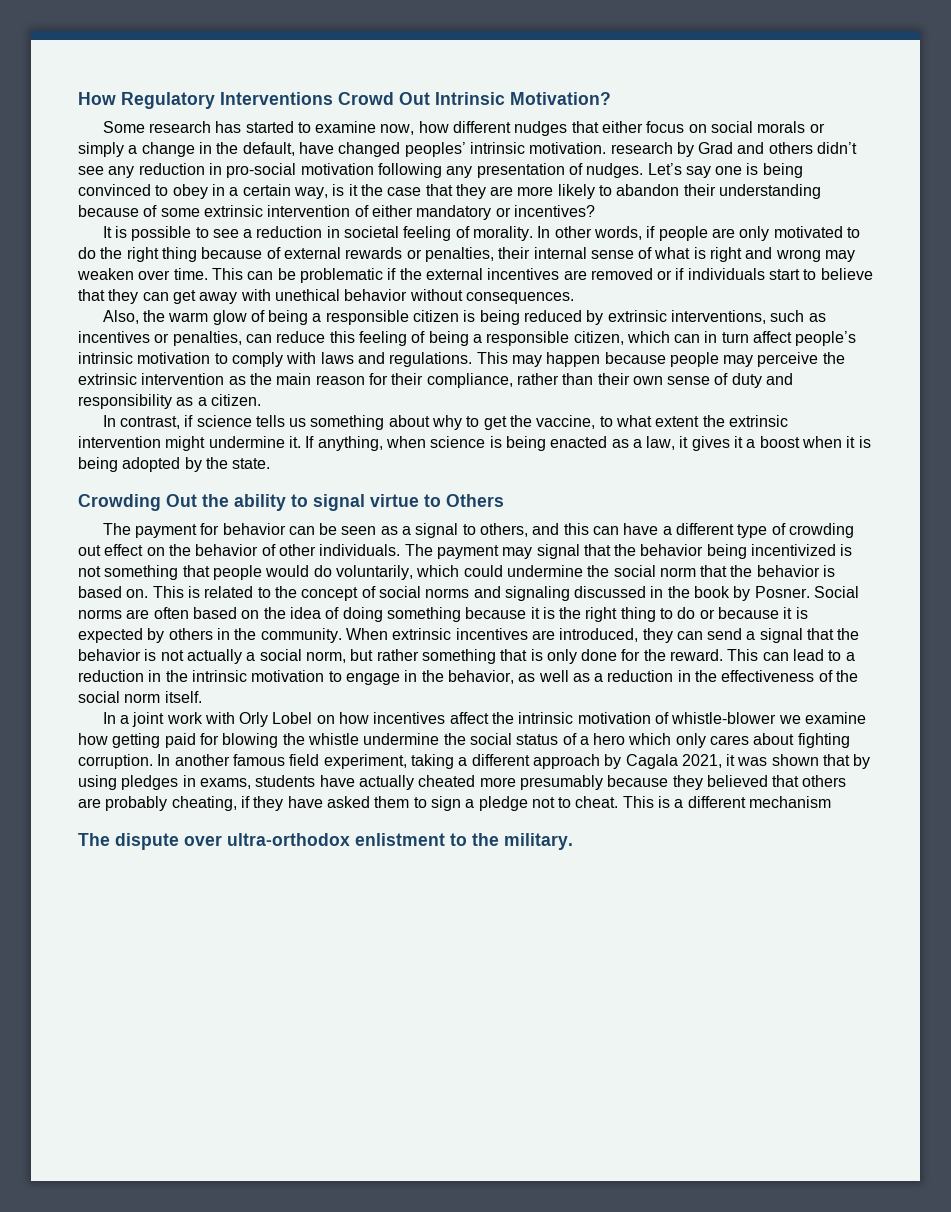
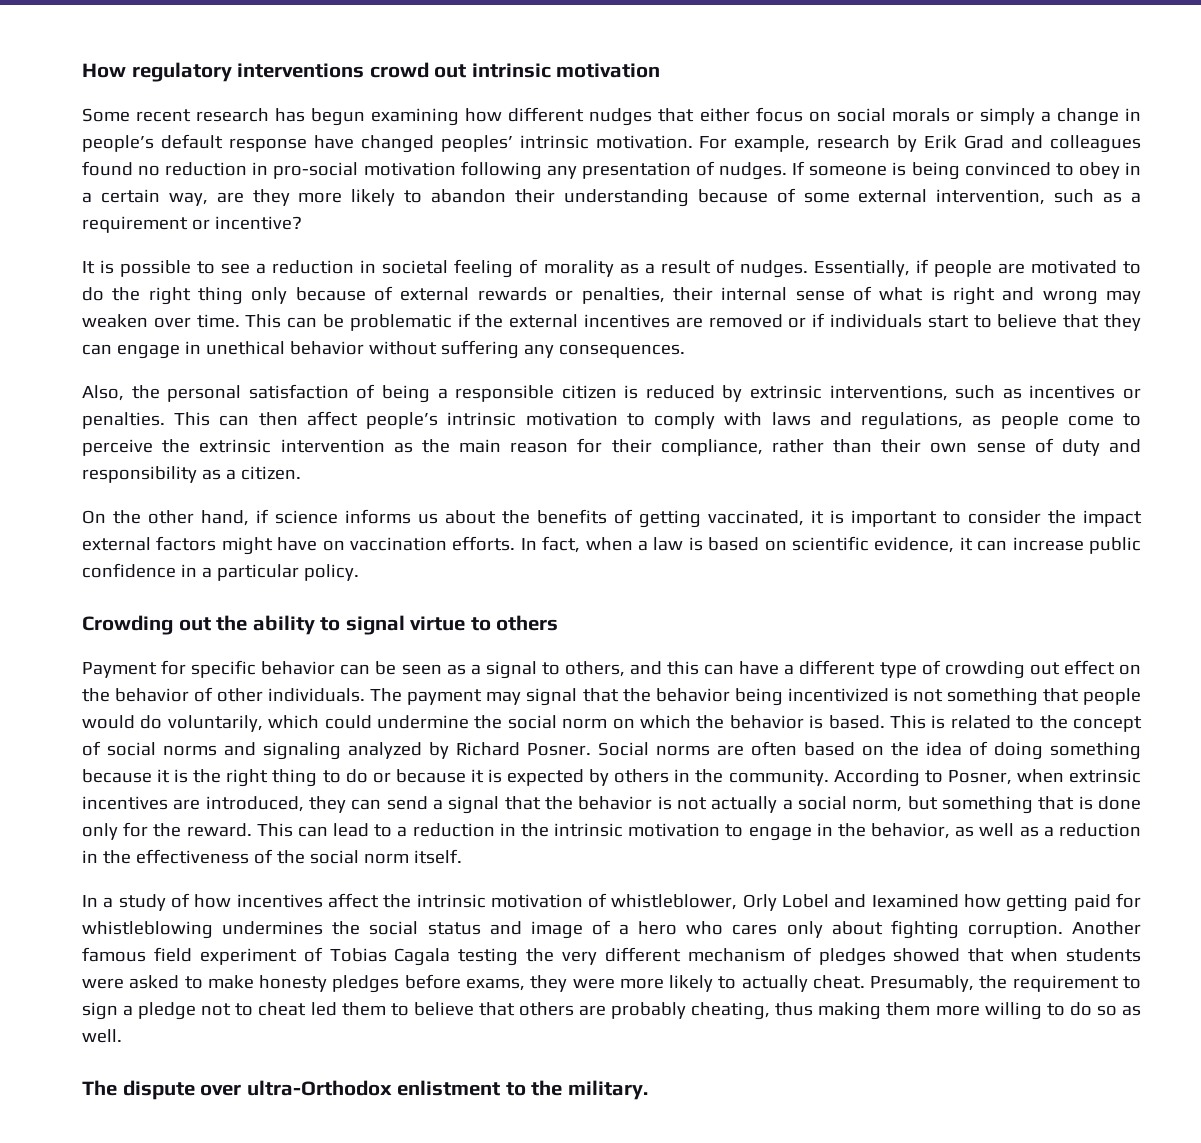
[121,92,611,109] Regulatory Interventions Crowd Out Intrinsic Motivation? -> [131,62,661,82] regulatory interventions crowd out intrinsic motivation
(145, 127) none -> [136,109,192,122] recent
[245,121,415,135] started to examine now, -> [311,108,460,126] begun examining
[216,142,295,156] the default, -> [82,134,307,152] people’s default response
(607, 148) none -> [699,135,811,152] For example,
(694, 149) none -> [924,135,958,148] Erik
[768,142,858,154] [78,166,135,178] others didn’t see any -> [1049,135,1141,153] [82,161,161,176] colleagues found no
[647,163,743,178] Let’s say one -> [792,161,888,176] If someone
[332,184,514,199] is it the case that they are -> [216,189,290,206] are they
[203,205,595,220] extrinsic intervention of either mandatory or incentives? -> [858,189,1142,205] [82,216,302,233] external intervention, such as a requirement or incentive?
[473,226,643,241] morality. In other words, -> [543,259,910,278] morality as a result of nudges. Essentially,
[739,226,770,241] only -> (1025, 268) none
(197, 254) none -> [251,287,288,304] only
[172,289,271,304] get away with -> [116,341,201,359] engage in
(463, 295) none -> [440,340,554,359] suffering any
[168,310,247,325] warm glow -> [167,384,349,402] personal satisfaction
[479,310,520,325] being -> (639, 392) none
[172,331,749,346] penalties, can reduce this feeling of being a responsible citizen, which can in turn -> [82,412,298,429] penalties. This can then
[389,352,754,367] regulations. This may happen because people may -> [861,412,1142,430] regulations, as people come to
[102,415,788,430] [78,436,871,451] [78,457,271,472] In contrast, if science tells us something about why to get the vaccine, to what extent the extrinsic intervention might undermine it. If anything, when science is being enacted as a law, it gives it a boost when it is being adopted by the state. -> [82,509,1142,528] [82,536,1141,555] [82,563,359,581] On the other hand, if science informs us about the benefits of getting vaccinated, it is important to consider the impact external factors might have on vaccination efforts. In fact, when a law is based on scientific evidence, it can increase public confidence in a particular policy.
[166,494,197,507] Out -> [178,617,211,631] out
[446,494,504,507] [102,523,220,538] Others // The payment for -> [496,615,559,631] [82,660,257,678] others // Payment for specific
[700,565,836,577] [78,586,149,598] that the behavior is based on. -> [612,715,885,729] on which the behavior is based.
[574,586,751,601] discussed in the book by -> [348,742,520,759] analyzed by Richard
[345,628,388,640] When -> [833,769,1064,787] According to Posner, when
[376,649,419,661] rather -> (938, 803) none
[546,649,618,664] only done -> [1098,796,1142,810] [82,823,118,840] done only
[132,712,335,727] joint work with Orly Lobel on -> [118,893,190,911] study of
[671,712,866,724] [78,733,440,748] whistle-blower we examine how getting paid for blowing the whistle undermine -> [611,893,1141,912] [82,921,324,939] whistleblower, Orly Lobel and Iexamined how getting paid for whistleblowing undermines
(559, 739) none -> [489,921,583,939] and image
[628,733,850,748] [78,754,871,769] [78,775,847,790] [78,796,410,811] which only cares about fighting corruption. In another famous field experiment, taking a different approach by Cagala 2021, it was shown that by using pledges in exams, students have actually cheated more presumably because they believed that others are probably cheating, if they have asked them -> [686,920,1141,939] [82,947,1141,966] [82,974,1119,993] who cares only about fighting corruption. Another famous field experiment of Tobias Cagala testing the very different mechanism of pledges showed that when students were asked to make honesty pledges before exams, they were more likely to actually cheat. Presumably, the requirement
[575,796,832,808] cheat. This is a different mechanism -> [258,1002,1141,1020] [82,1029,122,1043] cheat led them to believe that others are probably cheating, thus making them more willing to do so as well.
[227,833,350,846] ultra-orthodox -> [246,1080,392,1096] ultra-Orthodox

